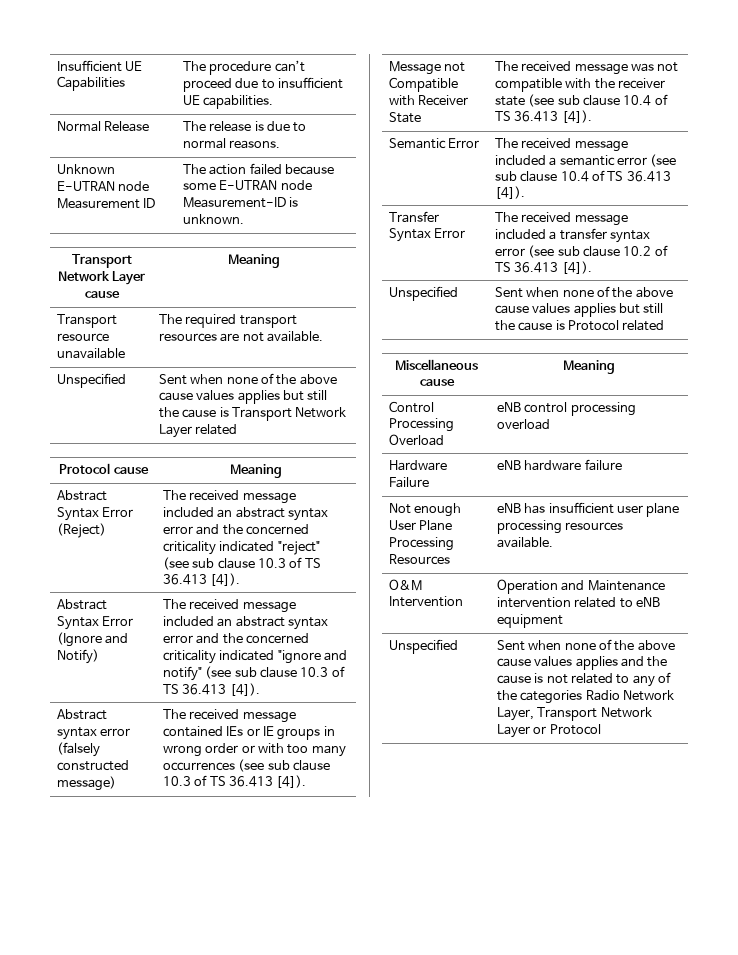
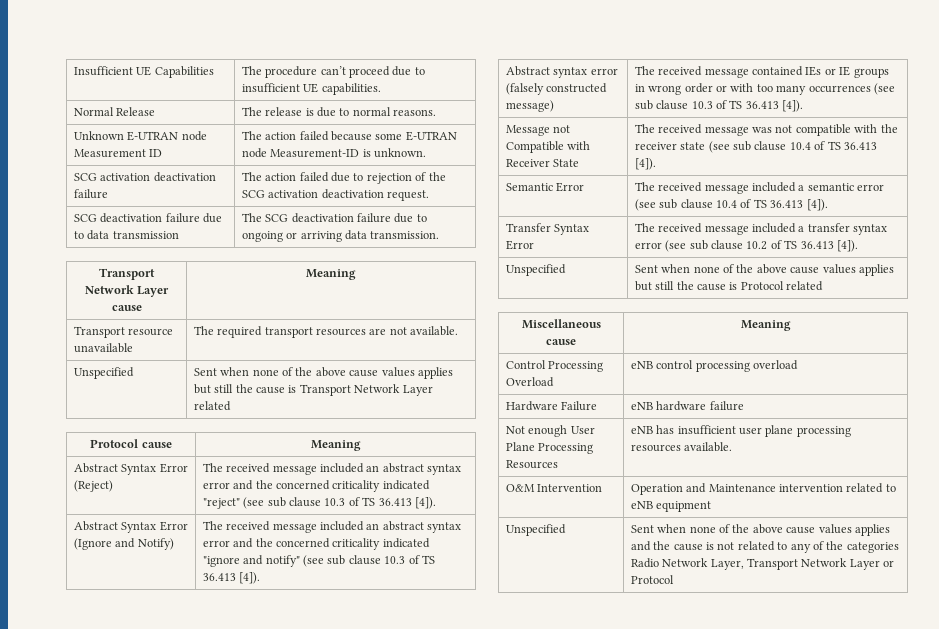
(244, 219) none -> [73,172,216,182] [73,189,108,199] [241,172,446,184] [241,189,430,201] [73,213,223,223] [73,230,179,240] [241,213,427,223] [241,230,440,242] // SCG activation deactivation failure | The action failed due to rejection of the SCG activation deactivation request. // SCG deactivation failure due to data transmission | The SCG deactivation failure due to ongoing or arriving data transmission.

